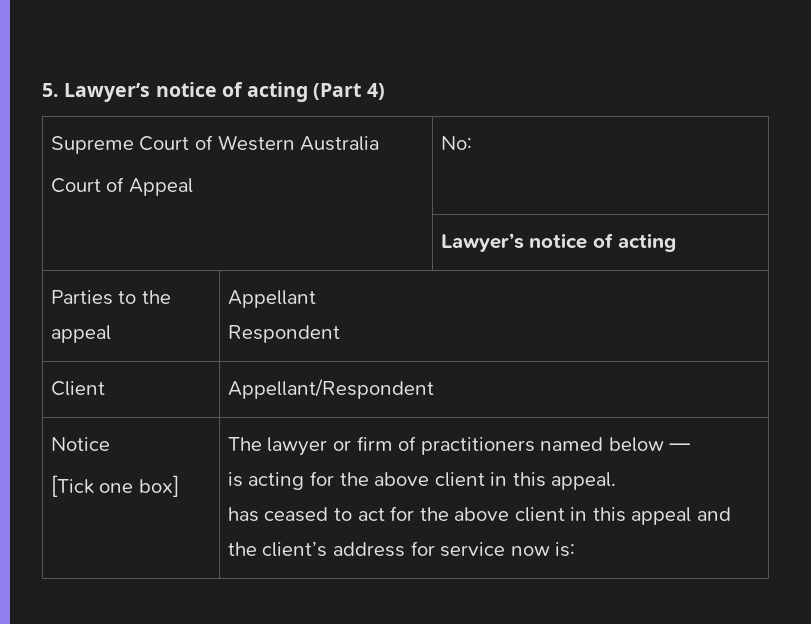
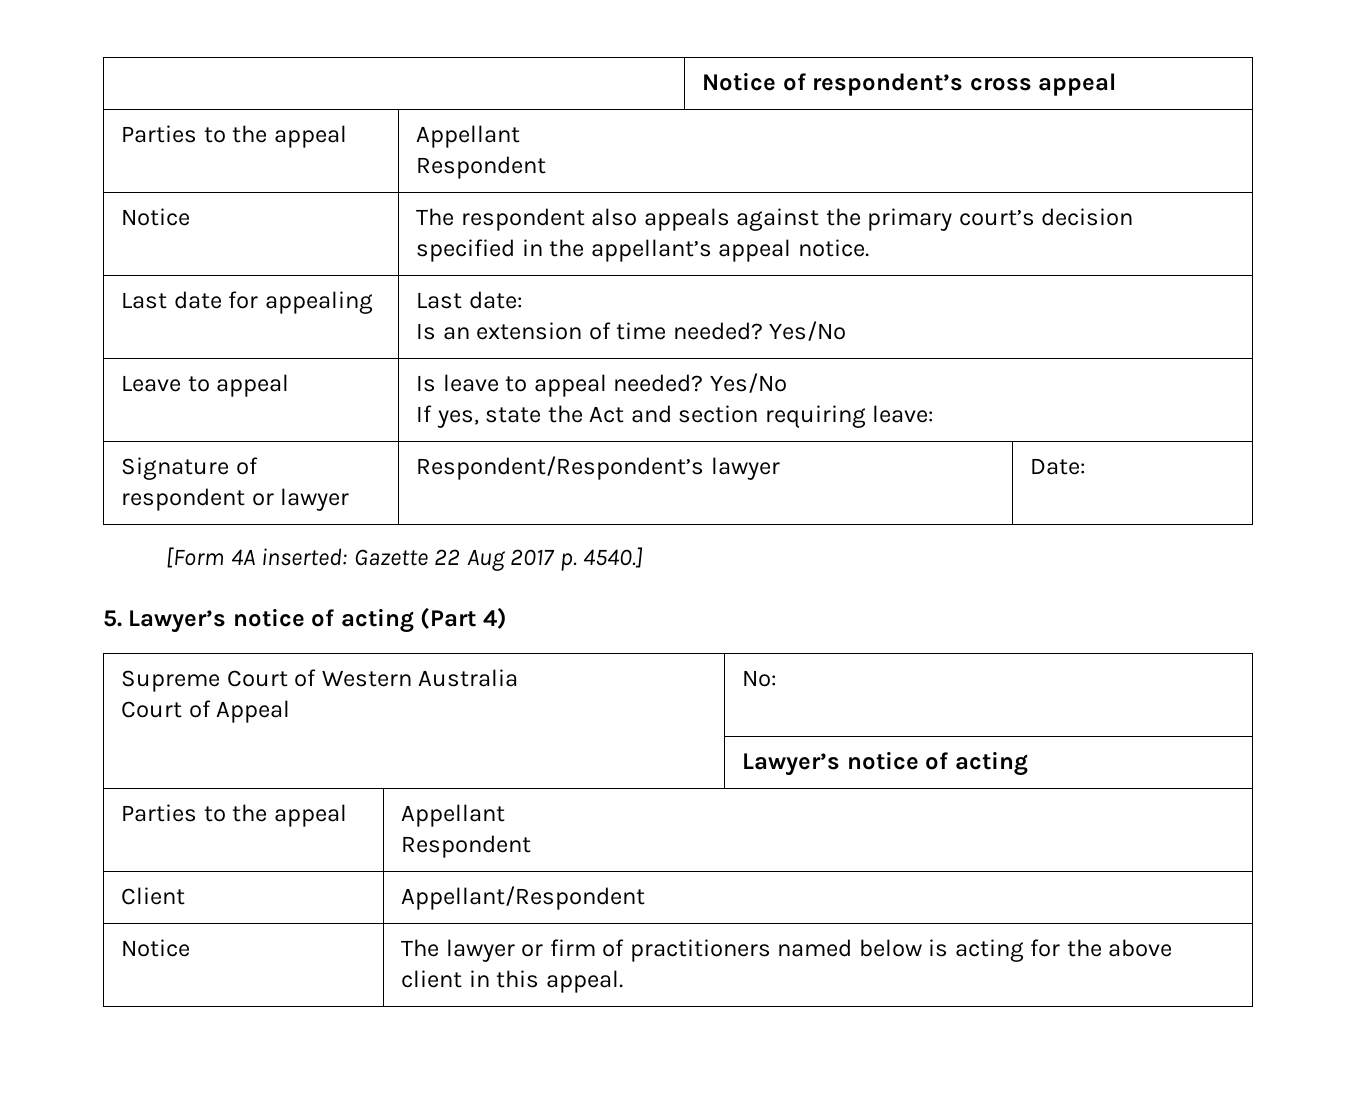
(42, 90) none -> [702,72,1117,96] [121,125,347,148] [416,125,521,148] [416,156,547,179] [121,208,191,226] [416,208,1134,231] [416,239,869,262] [121,291,373,314] [416,291,523,309] [416,321,847,341] [121,374,290,397] [416,373,787,397] [416,405,935,428] [121,457,258,480] [121,488,350,511] [416,456,780,480] [1030,458,1087,475] [166,547,643,571] | Notice of respondent’s cross appeal // Parties to the appeal | Appellant // Respondent // Notice | The respondent also appeals against the primary court’s decision specified in the appellant’s appeal notice. // Last date for appealing | Last date: // Is an extension of time needed? Yes/No // Leave to appeal | Is leave to appeal needed? Yes/No // If yes, state the Act and section requiring leave: // Signature of respondent or lawyer | Respondent/Respondent’s lawyer | Date: // [Form 4A inserted: Gazette 22 Aug 2017 p. 4540.] //
[50,475,179,497] // [Tick one box] -> (191, 948) none
[669,443,692,451] — // -> (922, 948) none
[227,506,731,525] [227,541,576,557] // has ceased to act for the above client in this appeal and the client’s address for service now is: -> (623, 981) none

